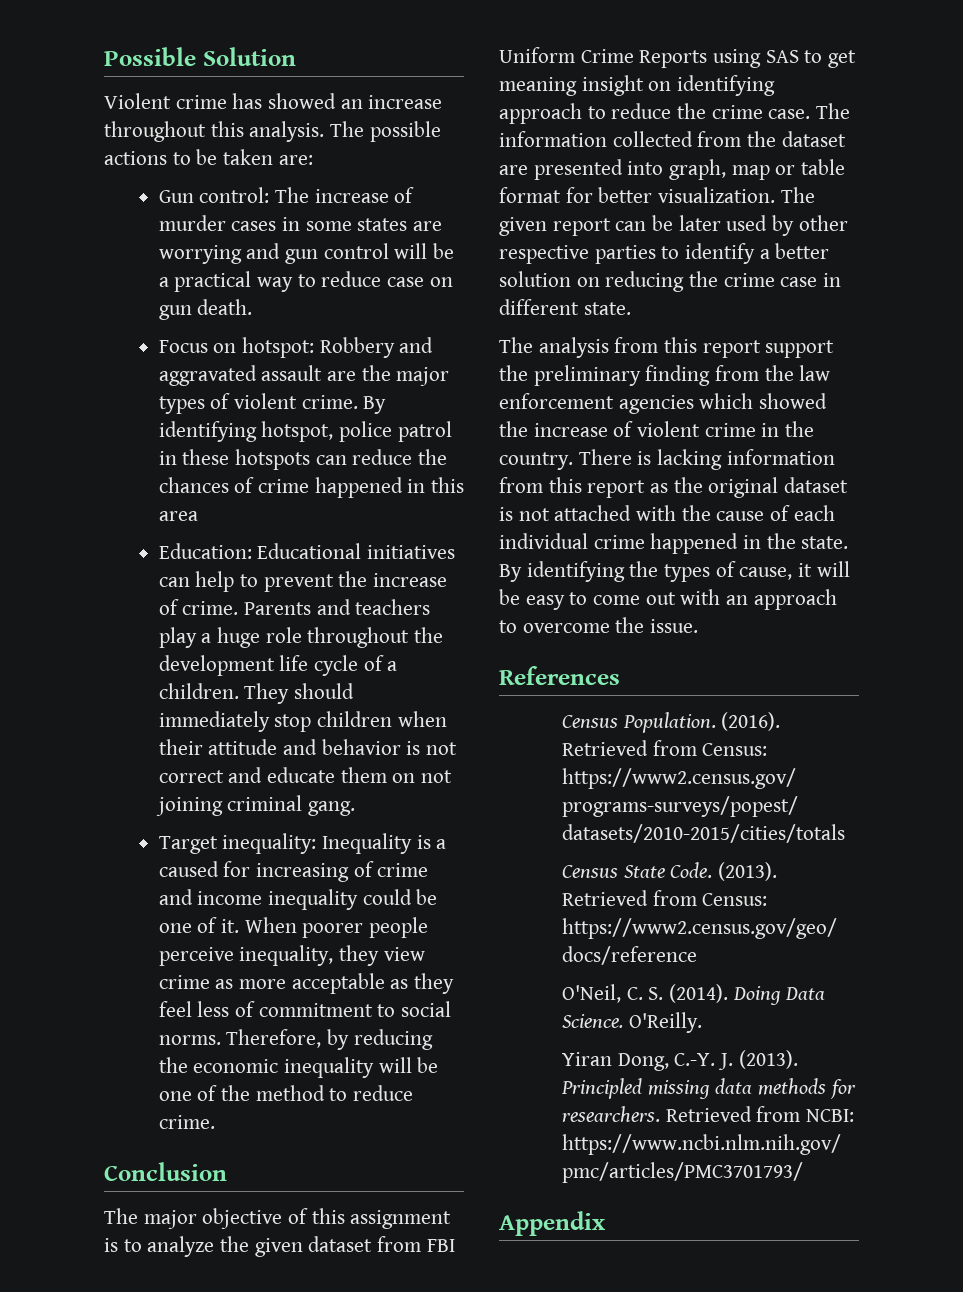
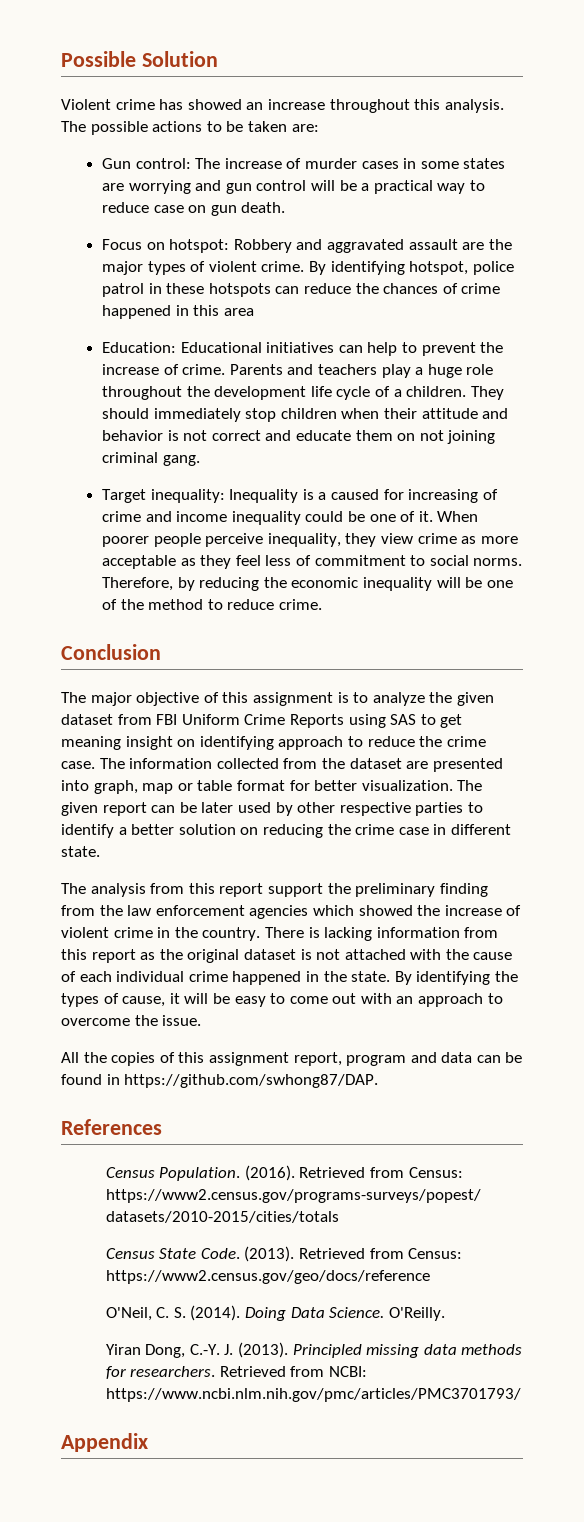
(699, 626) none -> [61,1052,523,1066] [61,1074,379,1088] // All the copies of this assignment report, program and data can be found in https://github.com/swhong87/DAP.

